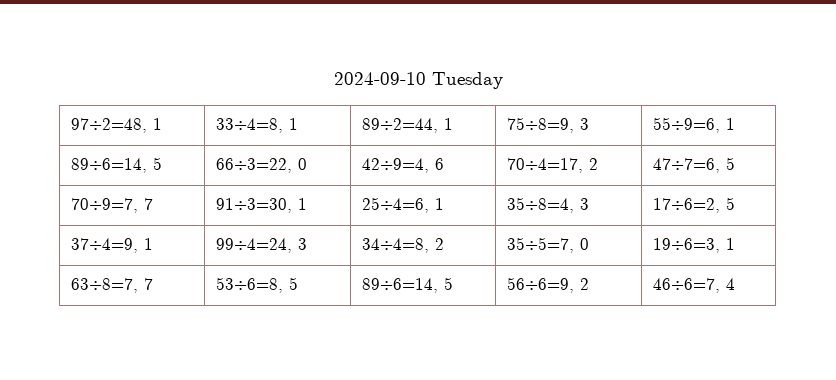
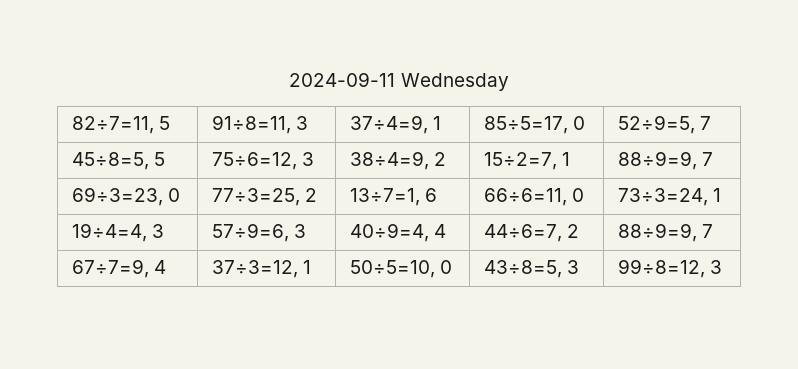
[333,72,503,89] [70,118,162,133] [215,118,298,133] [361,118,453,133] [506,117,589,133] [652,117,735,133] [70,157,162,173] [215,158,307,173] [361,158,444,173] [506,158,598,173] [652,157,735,173] [70,198,153,213] [215,198,307,213] [361,197,444,213] [506,197,589,213] [652,197,735,213] [70,238,153,253] [215,238,307,253] [361,238,444,253] [506,237,589,253] [652,238,735,253] [70,278,153,293] [215,277,298,293] [361,277,453,293] [506,277,589,293] [652,278,735,293] 2024-09-10 Tuesday // 97÷2=48, 1 | 33÷4=8, 1 | 89÷2=44, 1 | 75÷8=9, 3 | 55÷9=6, 1 // 89÷6=14, 5 | 66÷3=22, 0 | 42÷9=4, 6 | 70÷4=17, 2 | 47÷7=6, 5 // 70÷9=7, 7 | 91÷3=30, 1 | 25÷4=6, 1 | 35÷8=4, 3 | 17÷6=2, 5 // 37÷4=9, 1 | 99÷4=24, 3 | 34÷4=8, 2 | 35÷5=7, 0 | 19÷6=3, 1 // 63÷8=7, 7 | 53÷6=8, 5 | 89÷6=14, 5 | 56÷6=9, 2 | 46÷6=7, 4 -> [289,72,509,91] [71,116,170,134] [211,115,308,134] [349,115,441,134] [483,116,585,134] [617,115,711,134] [71,152,165,170] [211,152,314,170] [349,151,446,170] [483,152,570,170] [617,151,713,170] [71,187,180,206] [211,188,317,206] [349,188,437,206] [483,188,584,206] [617,188,721,206] [71,223,164,242] [211,223,306,242] [349,223,446,242] [483,224,579,242] [617,223,713,242] [71,259,166,278] [211,260,311,278] [349,260,452,278] [483,260,579,278] [617,259,722,278] 2024-09-11 Wednesday // 82÷7=11, 5 | 91÷8=11, 3 | 37÷4=9, 1 | 85÷5=17, 0 | 52÷9=5, 7 // 45÷8=5, 5 | 75÷6=12, 3 | 38÷4=9, 2 | 15÷2=7, 1 | 88÷9=9, 7 // 69÷3=23, 0 | 77÷3=25, 2 | 13÷7=1, 6 | 66÷6=11, 0 | 73÷3=24, 1 // 19÷4=4, 3 | 57÷9=6, 3 | 40÷9=4, 4 | 44÷6=7, 2 | 88÷9=9, 7 // 67÷7=9, 4 | 37÷3=12, 1 | 50÷5=10, 0 | 43÷8=5, 3 | 99÷8=12, 3

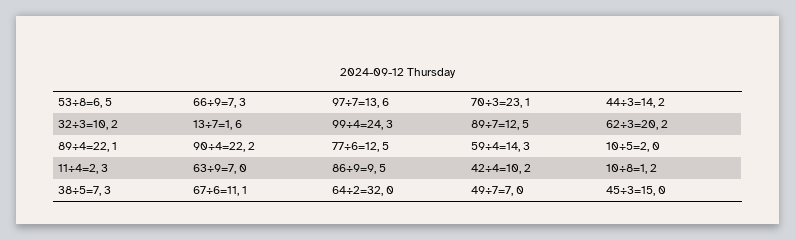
[289,72,509,91] [71,116,170,134] [211,115,308,134] [349,115,441,134] [483,116,585,134] [617,115,711,134] [71,152,165,170] [211,152,314,170] [349,151,446,170] [483,152,570,170] [617,151,713,170] [71,187,180,206] [211,188,317,206] [349,188,437,206] [483,188,584,206] [617,188,721,206] [71,223,164,242] [211,223,306,242] [349,223,446,242] [483,224,579,242] [617,223,713,242] [71,259,166,278] [211,260,311,278] [349,260,452,278] [483,260,579,278] [617,259,722,278] 2024-09-11 Wednesday // 82÷7=11, 5 | 91÷8=11, 3 | 37÷4=9, 1 | 85÷5=17, 0 | 52÷9=5, 7 // 45÷8=5, 5 | 75÷6=12, 3 | 38÷4=9, 2 | 15÷2=7, 1 | 88÷9=9, 7 // 69÷3=23, 0 | 77÷3=25, 2 | 13÷7=1, 6 | 66÷6=11, 0 | 73÷3=24, 1 // 19÷4=4, 3 | 57÷9=6, 3 | 40÷9=4, 4 | 44÷6=7, 2 | 88÷9=9, 7 // 67÷7=9, 4 | 37÷3=12, 1 | 50÷5=10, 0 | 43÷8=5, 3 | 99÷8=12, 3 -> [339,68,457,78] [57,98,113,108] [192,98,247,108] [331,98,390,108] [470,98,531,108] [605,98,666,108] [57,120,119,130] [192,120,243,130] [331,120,394,130] [470,120,530,130] [605,120,669,130] [57,142,118,152] [192,142,256,152] [331,142,390,152] [470,142,531,152] [605,142,661,152] [57,164,109,174] [192,164,248,174] [331,164,387,174] [470,164,532,174] [605,164,658,174] [57,186,112,196] [192,186,248,196] [331,186,395,196] [470,186,525,196] [605,186,667,196] 2024-09-12 Thursday // 53÷8=6, 5 | 66÷9=7, 3 | 97÷7=13, 6 | 70÷3=23, 1 | 44÷3=14, 2 // 32÷3=10, 2 | 13÷7=1, 6 | 99÷4=24, 3 | 89÷7=12, 5 | 62÷3=20, 2 // 89÷4=22, 1 | 90÷4=22, 2 | 77÷6=12, 5 | 59÷4=14, 3 | 10÷5=2, 0 // 11÷4=2, 3 | 63÷9=7, 0 | 86÷9=9, 5 | 42÷4=10, 2 | 10÷8=1, 2 // 38÷5=7, 3 | 67÷6=11, 1 | 64÷2=32, 0 | 49÷7=7, 0 | 45÷3=15, 0

